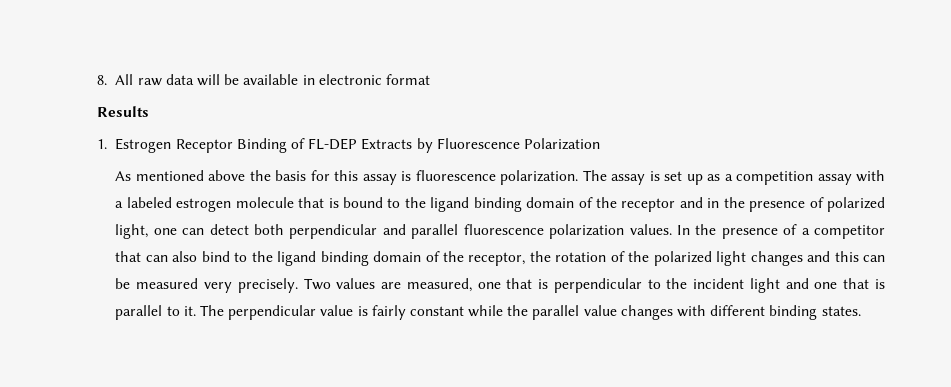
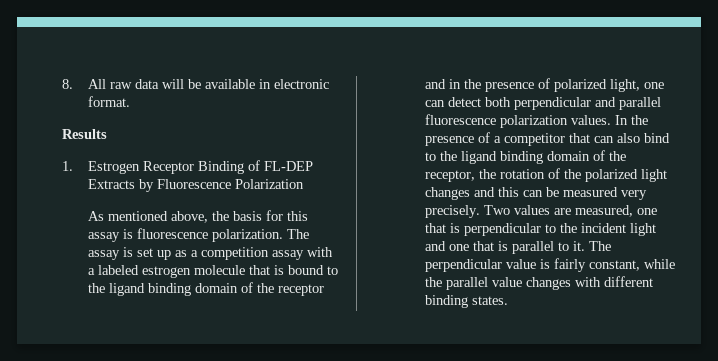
[385,74,430,85] format -> [87,96,130,107] format.
[208,170,246,181] above -> [170,211,208,223] above,
[409,306,464,316] constant -> [588,260,640,271] constant,

